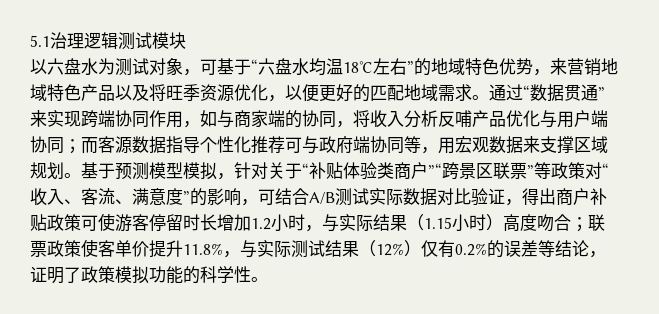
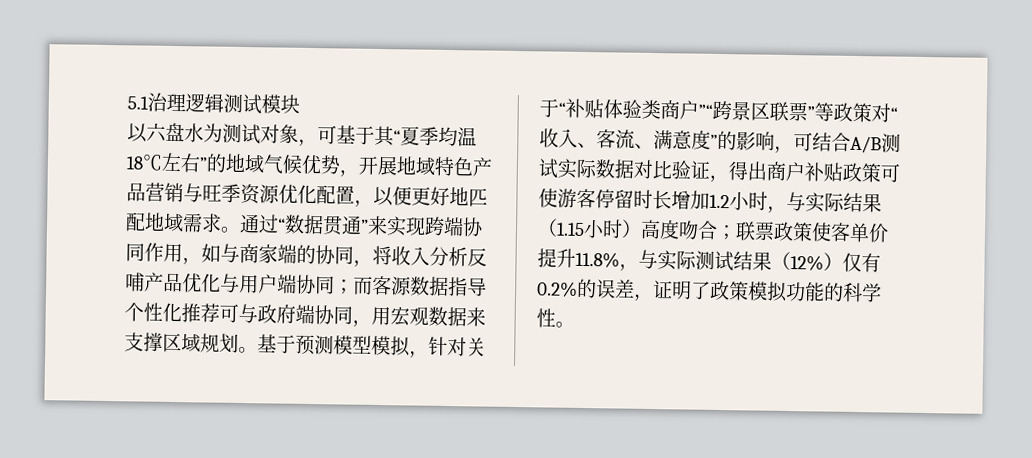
[251,58,309,75] “六盘水 -> [374,125,439,147] 其“夏季
[465,58,601,76] 特色优势，来营销 -> [263,154,398,177] 气候优势，开展
[115,84,166,101] 以及将 -> [145,182,203,203] 营销与
(268, 92) none -> [316,185,355,205] 配置
[353,84,370,102] 的 -> [449,187,469,206] 地
[404,136,421,153] 等 -> (353, 315) none
[538,240,589,257] 等结论 -> (635, 289) none

